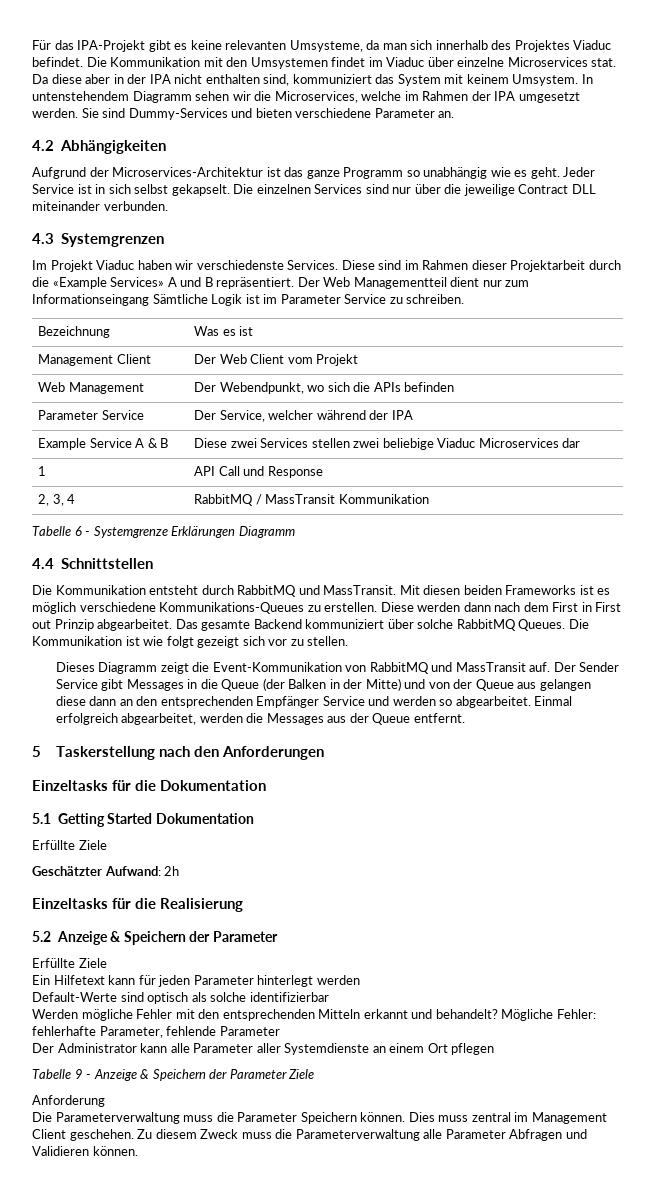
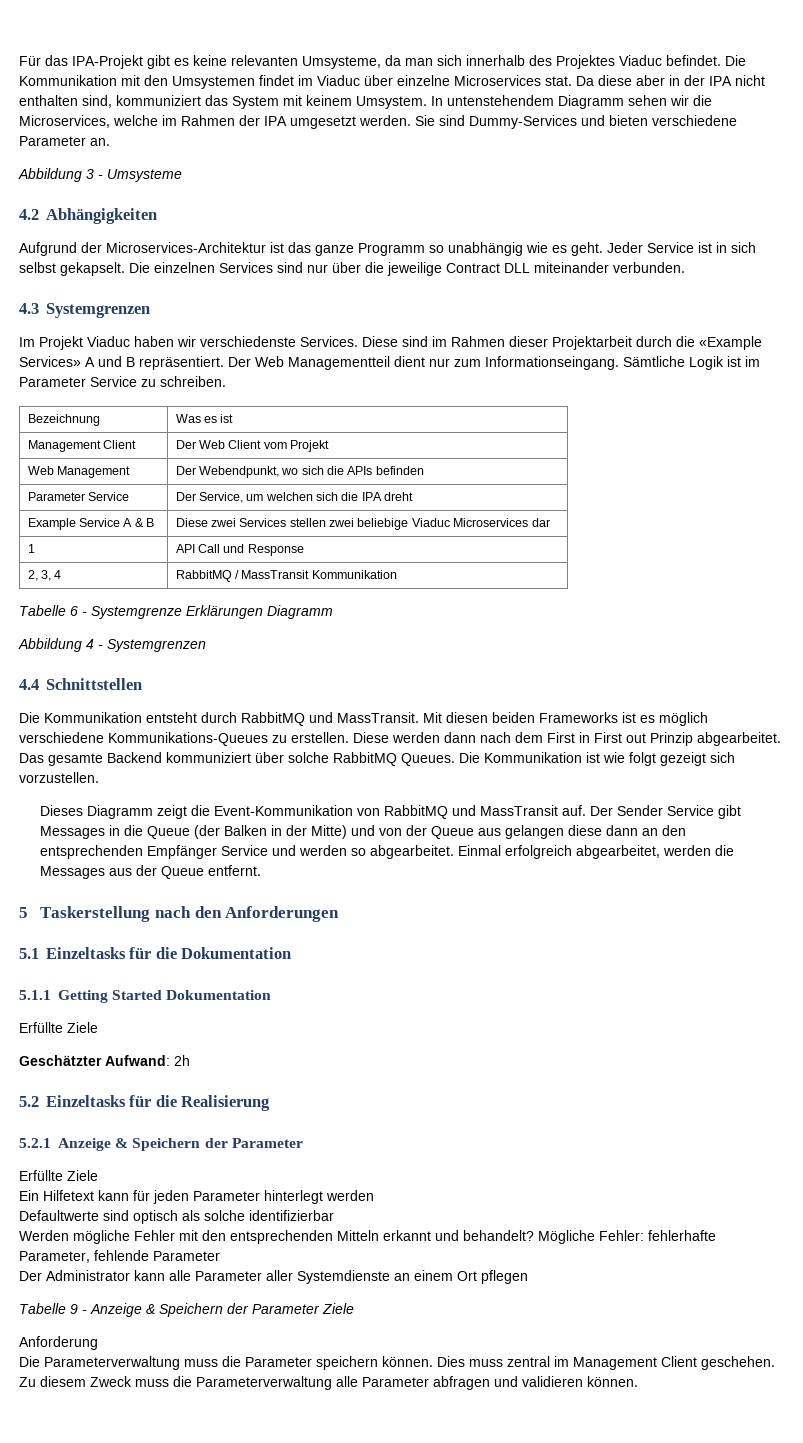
(455, 114) none -> [18,168,182,182] // Abbildung 3 - Umsysteme
[32,294,149,306] Informationseingang -> [485,356,619,370] Informationseingang.
[268,410,413,420] welcher während der IPA -> [246,492,414,501] um welchen sich die IPA dreht
(295, 532) none -> [18,638,206,652] // Abbildung 4 - Systemgrenzen
[268,636,349,646] vor zu stellen. -> [19,772,99,783] vorzustellen.
(324, 753) none -> [19,948,39,959] 5.1
[32,813,51,824] 5.1 -> [19,990,51,1000] 5.1.1
(180, 871) none -> [19,1096,39,1107] 5.2
[32,931,51,942] 5.2 -> [19,1138,51,1148] 5.2.1
[32,992,117,1002] Default-Werte -> [19,1210,99,1221] Defaultwerte
[300,1112,357,1124] Speichern -> [316,1356,378,1370] speichern
[509,1129,587,1141] [32,1146,89,1156] Abfragen und Validieren -> [433,1376,583,1390] abfragen und validieren

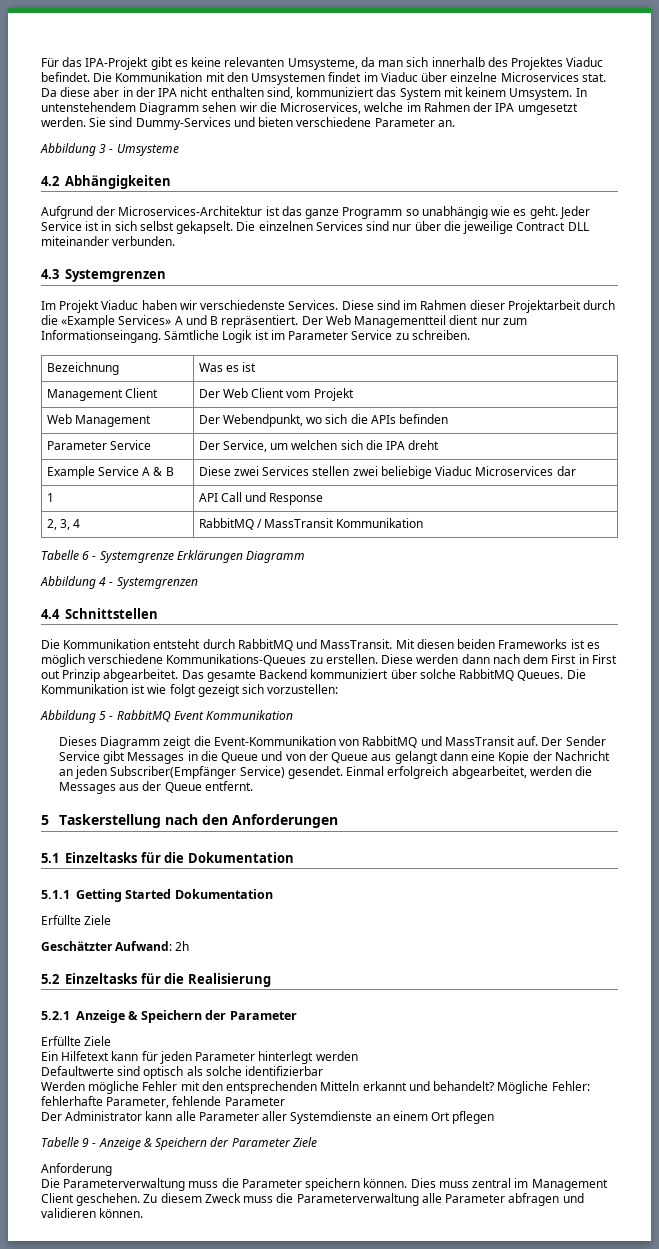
[19,772,99,783] vorzustellen. -> [267,684,339,694] [40,710,294,723] vorzustellen: // Abbildung 5 - RabbitMQ Event Kommunikation
[194,825,348,839] (der Balken in der Mitte) -> (259, 757) none
[505,825,687,839] [40,845,455,859] gelangen diese dann an den entsprechenden Empfänger Service und werden so abgearbeitet. -> [394,751,610,764] [58,766,343,779] gelangt dann eine Kopie der Nachricht an jeden Subscriber(Empfänger Service) gesendet.

